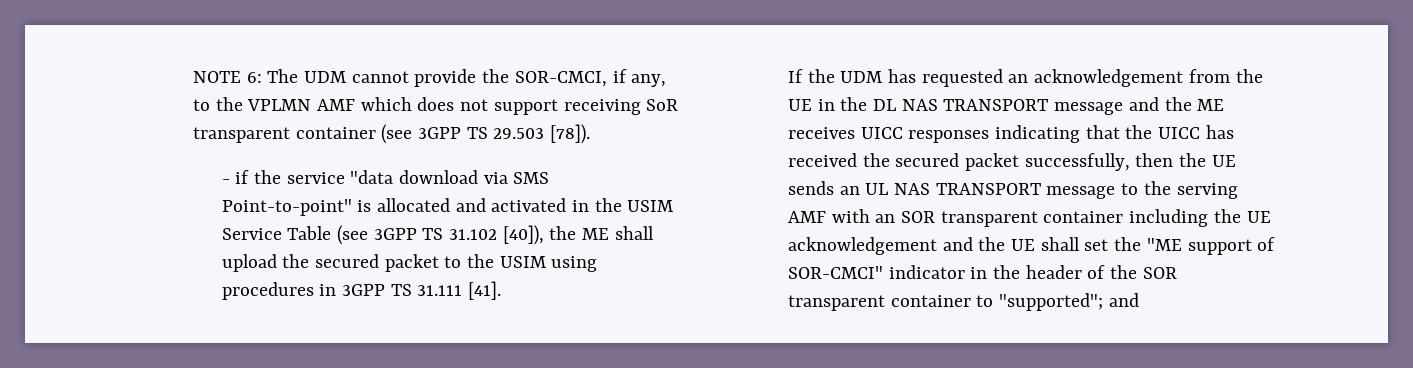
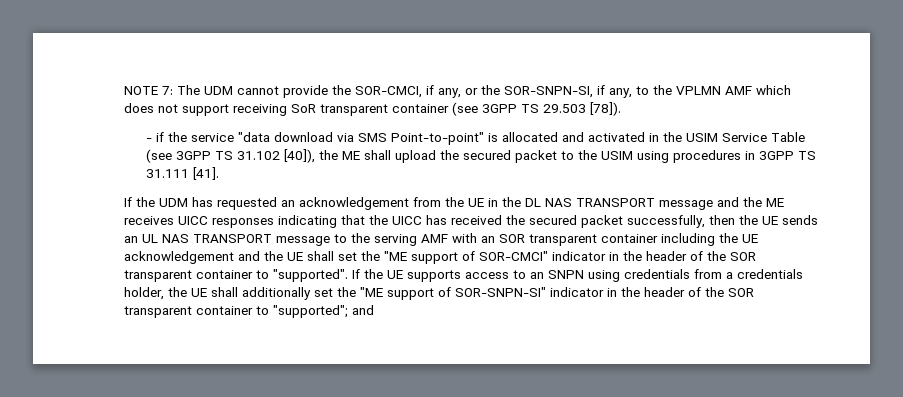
[246,72,262,83] 6: -> [161,86,173,95] 7:
(667, 80) none -> [464,85,632,98] or the SOR-SNPN-SI, if any,
(994, 301) none -> [272,269,803,282] [123,287,754,300] [123,306,269,318] "supported". If the UE supports access to an SNPN using credentials from a credentials holder, the UE shall additionally set the "ME support of SOR-SNPN-SI" indicator in the header of the SOR transparent container to

